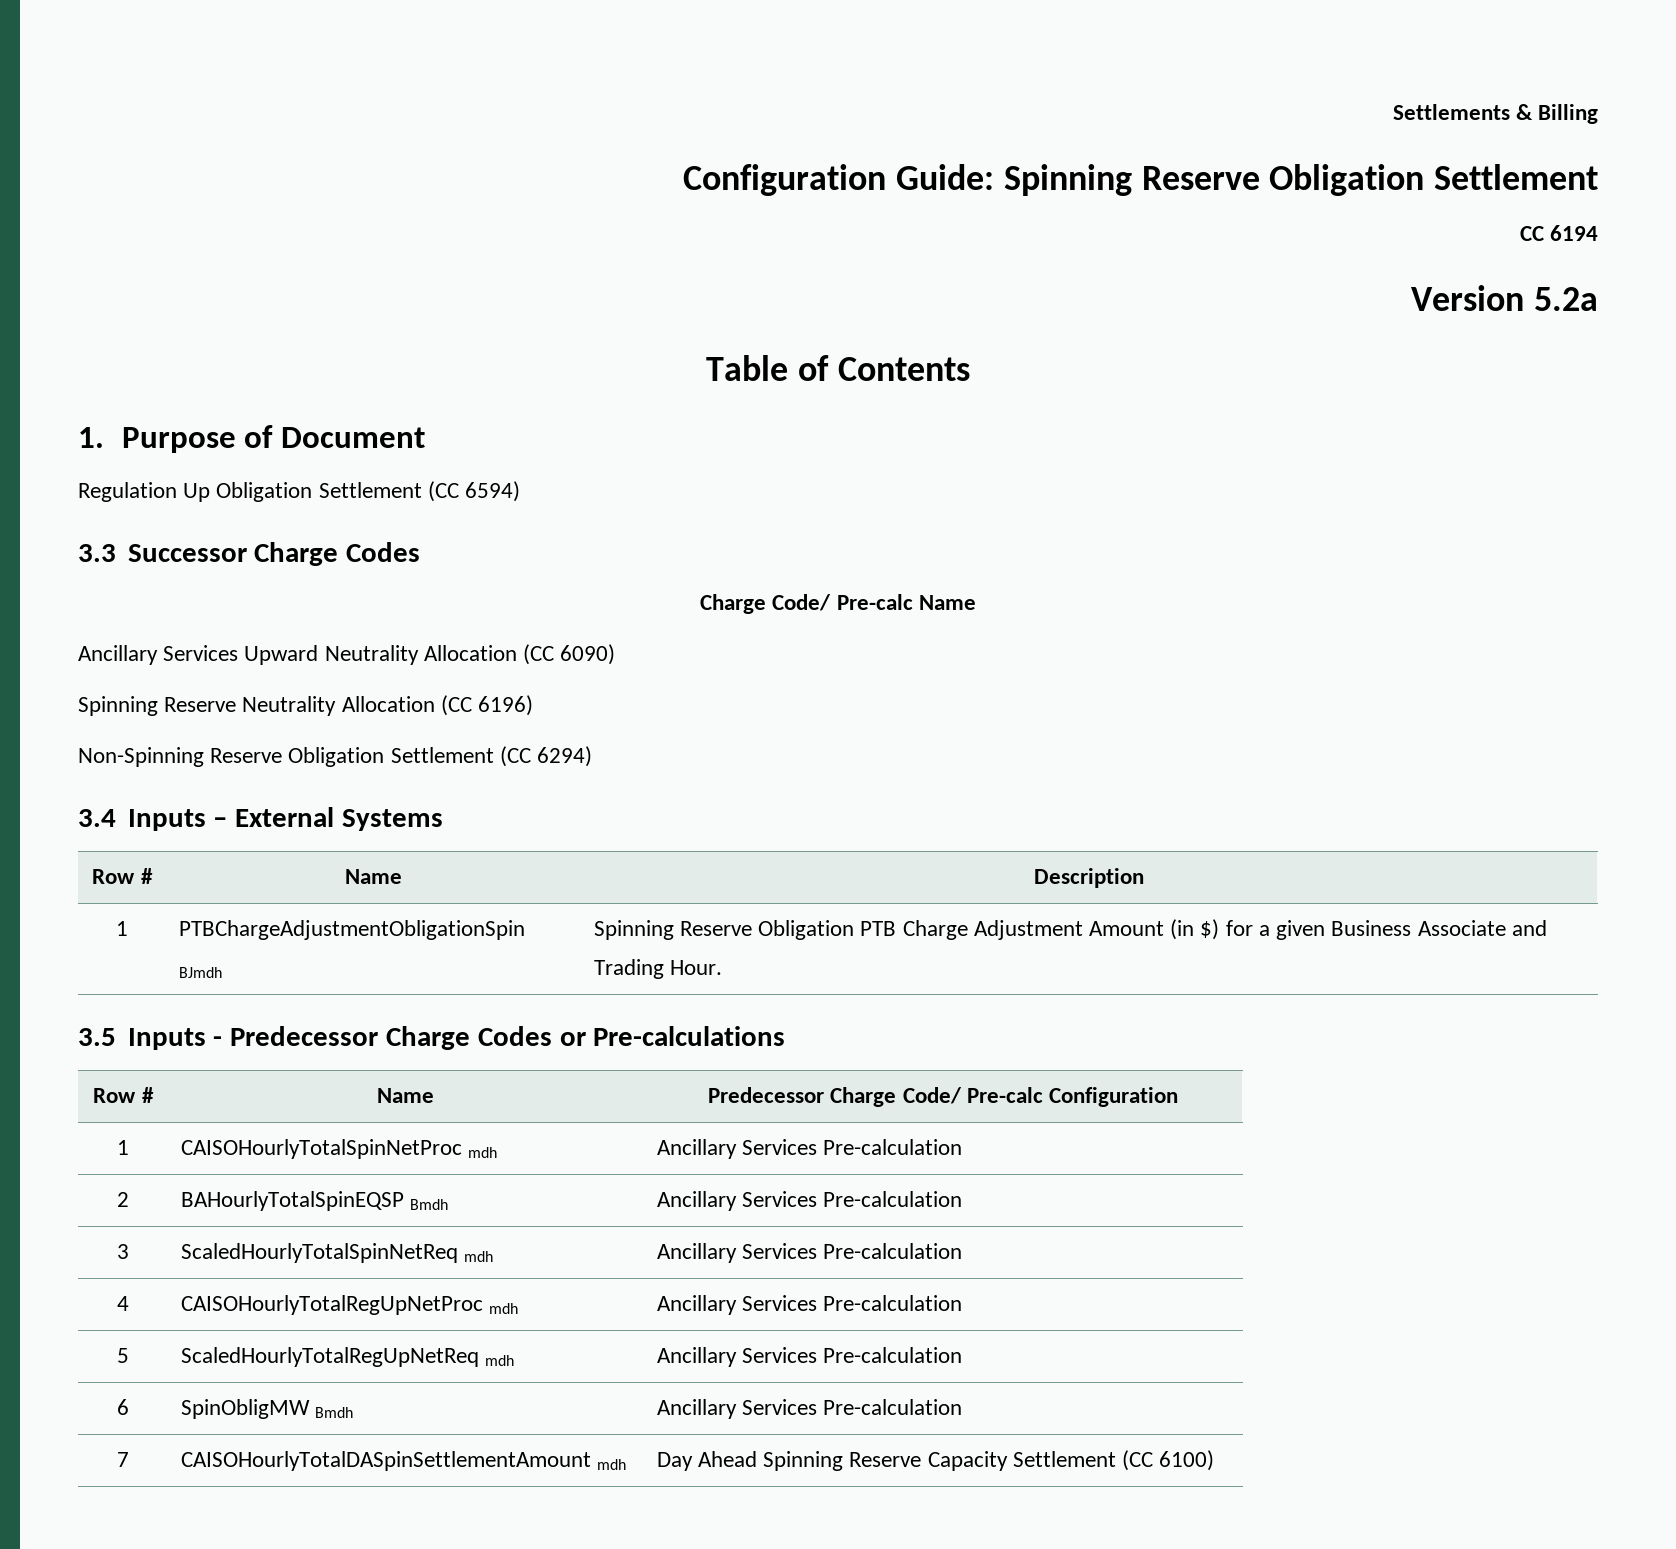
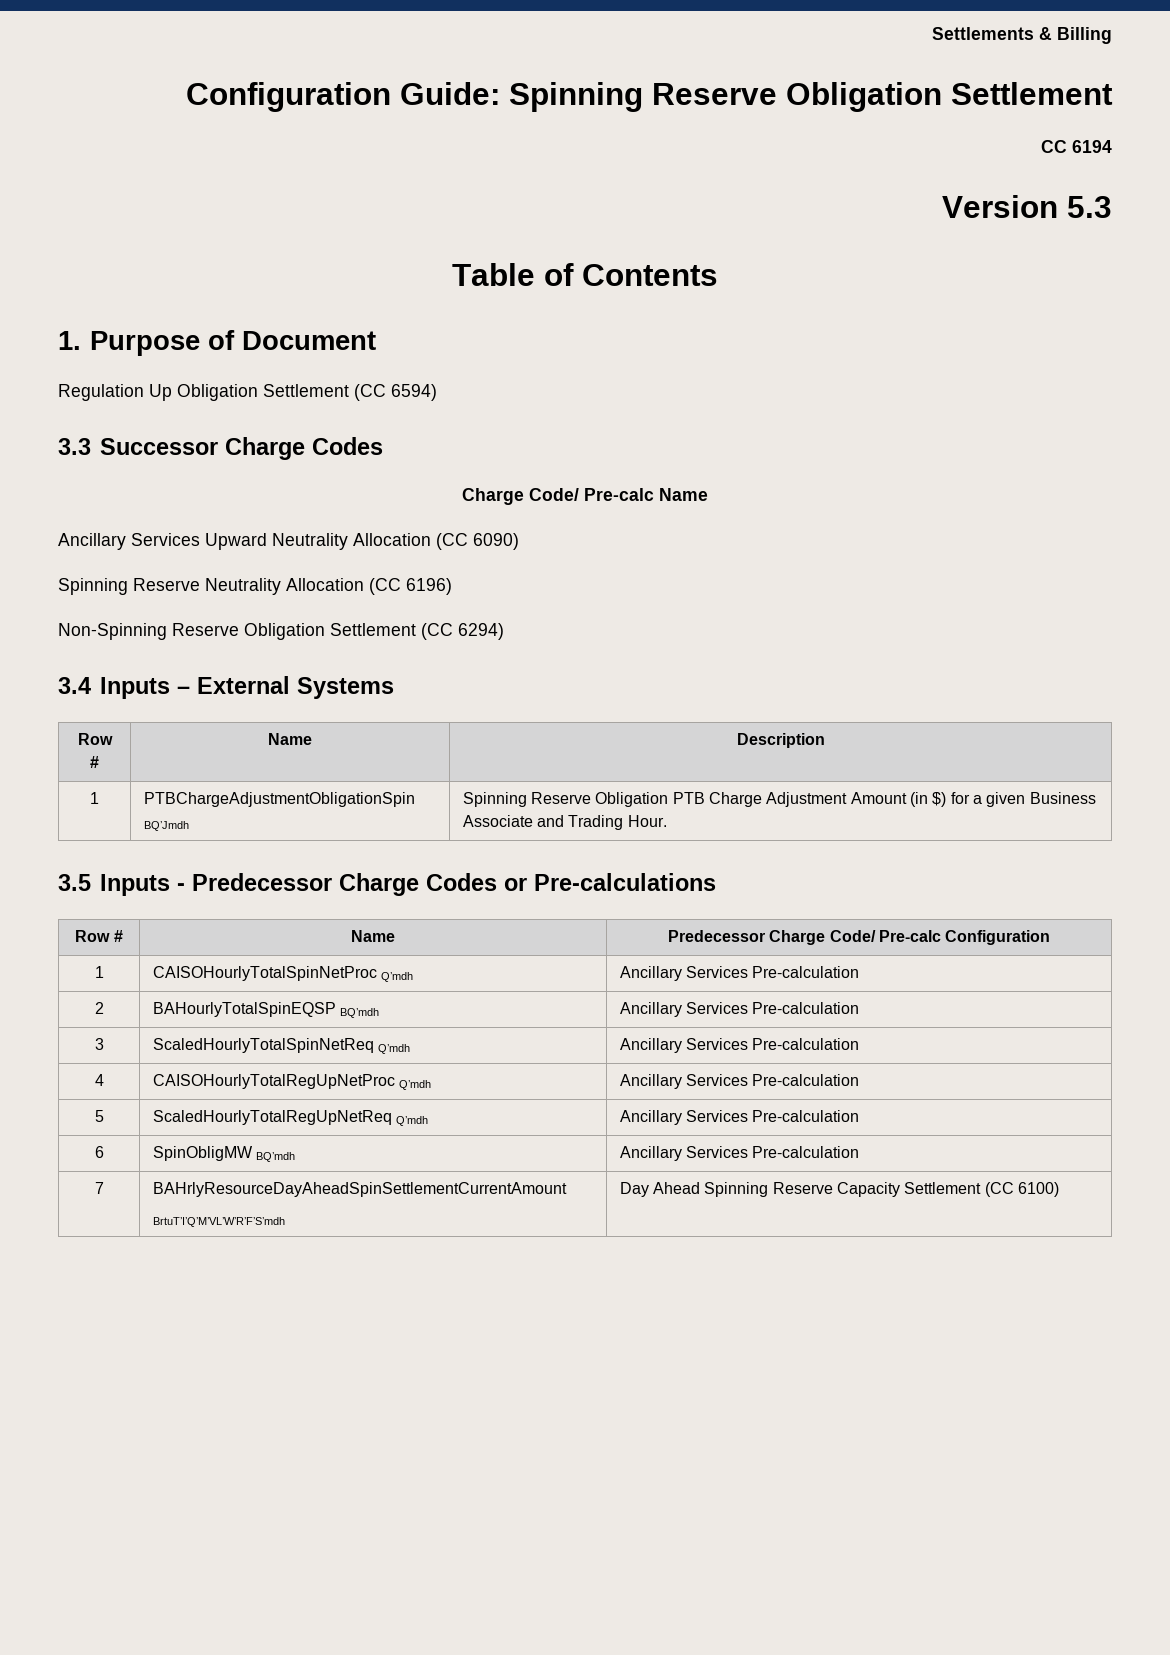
[1534,287,1598,311] 5.2a -> [1067,196,1112,218] 5.3
[178,967,222,978] BJmdh -> [143,821,189,831] BQ’Jmdh
[467,1147,497,1158] mdh -> [381,972,414,982] Q’mdh
[409,1199,448,1210] Bmdh -> [340,1008,380,1018] BQ’mdh
[463,1251,493,1262] mdh -> [378,1044,411,1054] Q’mdh
[488,1303,518,1314] mdh -> [399,1080,432,1090] Q’mdh
[484,1355,514,1366] mdh -> [396,1116,429,1126] Q’mdh
[314,1407,353,1418] Bmdh -> [256,1152,296,1162] BQ’mdh
[180,1451,626,1471] CAISOHourlyTotalDASpinSettlementAmount mdh -> [152,1182,567,1197] [152,1217,285,1227] BAHrlyResourceDayAheadSpinSettlementCurrentAmount // BrtuT’I’Q’M’VL’W’R’F’S’mdh

